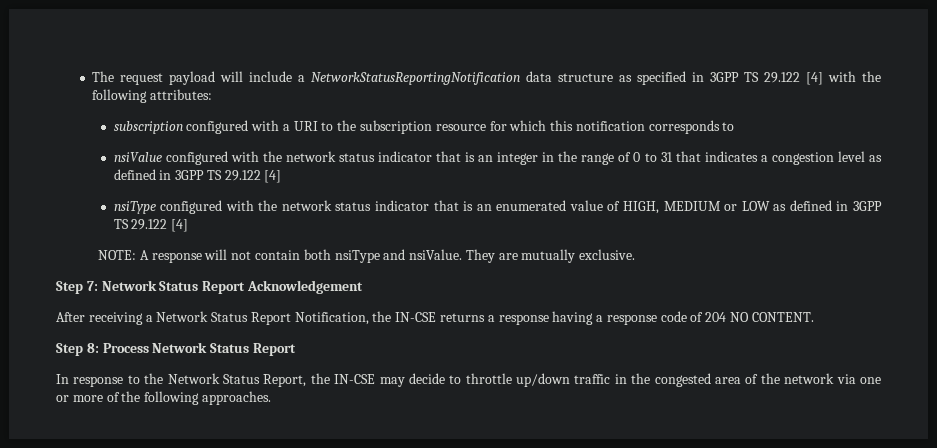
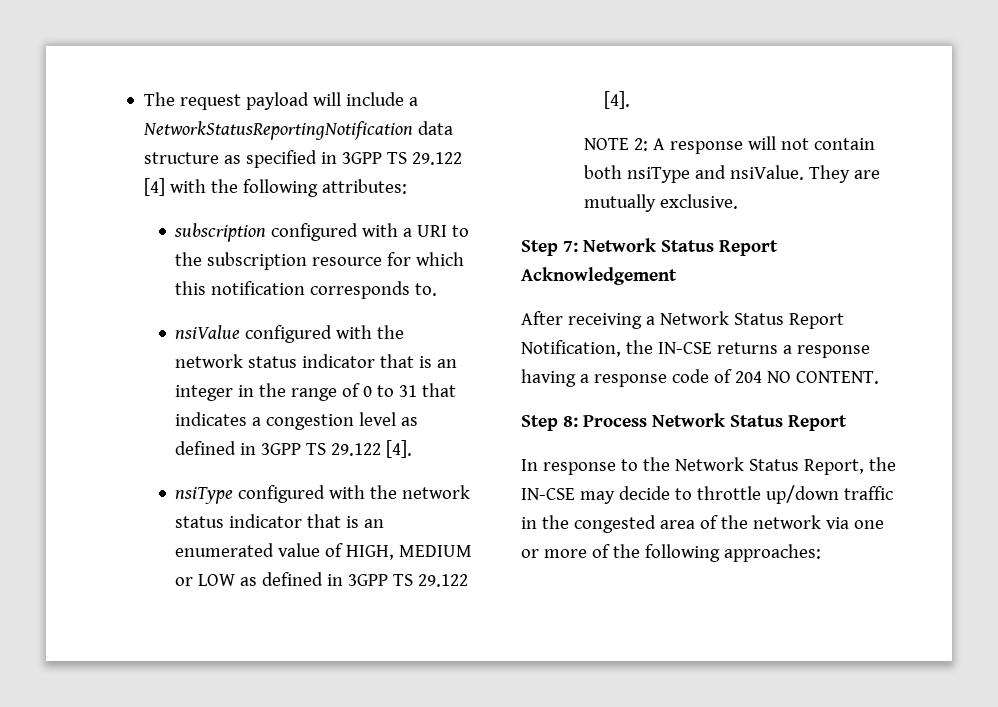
[722,122,735,131] to -> [415,283,438,296] to.
[264,170,282,183] [4] -> [386,440,413,458] [4].
[171,219,189,232] [98,250,137,260] [4] // NOTE: -> [604,91,631,109] [583,138,648,151] [4]. // NOTE 2:
[201,391,271,405] approaches. -> [723,544,821,562] approaches:

